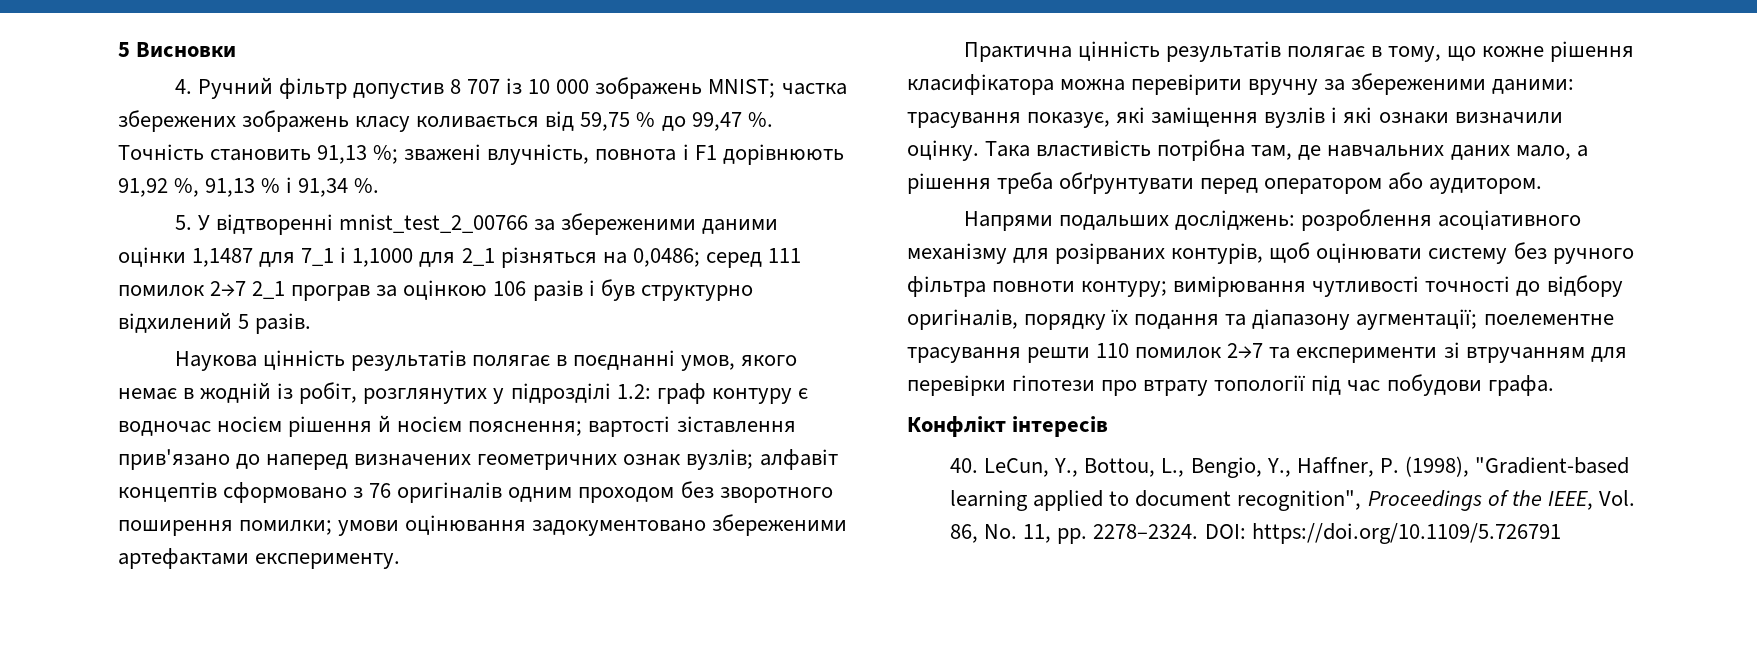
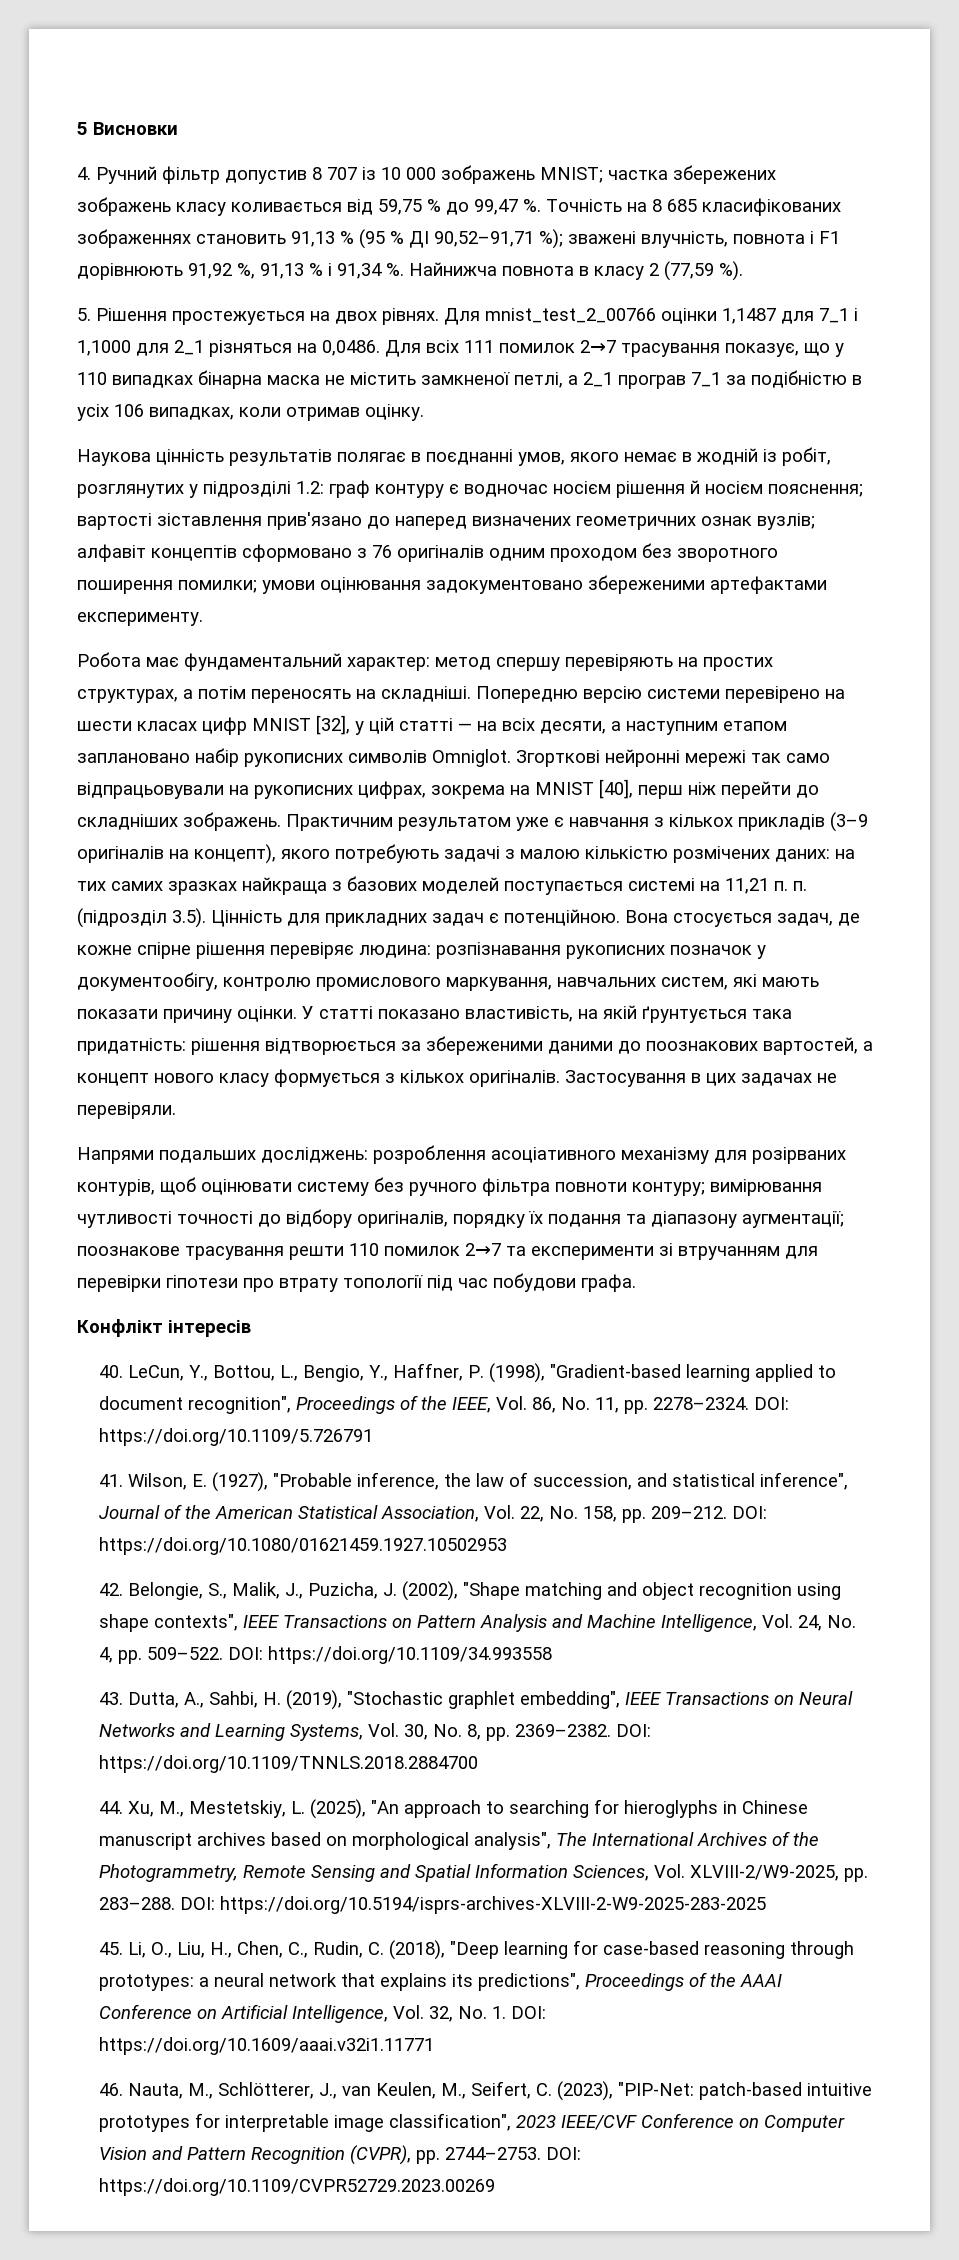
[210,145,399,164] становить 91,13 %; -> [627,198,841,216] [77,229,563,249] на 8 685 класифікованих зображеннях становить 91,13 % (95 % ДІ 90,52–91,71 %);
[174,213,779,235] // 5. У відтворенні mnist_test_2_00766 за збереженими даними -> [409,261,743,281] [77,308,656,325] Найнижча повнота в класу 2 (77,59 %). // 5. Рішення простежується на двох рівнях. Для mnist_test_2_00766
[632,248,801,268] [118,279,753,301] [118,312,312,334] 0,0486; серед 111 помилок 2→7 2_1 програв за оцінкою 106 разів і був структурно відхилений 5 разів. -> [322,340,844,357] [77,370,862,389] [77,404,424,421] 0,0486. Для всіх 111 помилок 2→7 трасування показує, що у 110 випадках бінарна маска не містить замкненої петлі, а 2_1 програв 7_1 за подібністю в усіх 106 випадках, коли отримав оцінку.
[963,41,1635,62] [907,73,1575,95] [907,107,1563,128] [907,139,1588,161] [907,172,1543,194] Практична цінність результатів полягає в тому, що кожне рішення класифікатора можна перевірити вручну за збереженими даними: трасування показує, які заміщення вузлів і які ознаки визначили оцінку. Така властивість потрібна там, де навчальних даних мало, а рішення треба обґрунтувати перед оператором або аудитором. -> [77,652,773,671] [77,686,845,703] [77,715,787,735] [77,748,830,767] [77,779,819,799] [77,812,868,832] [77,844,855,864] [77,876,807,895] [77,908,860,928] [77,942,766,959] [77,972,819,991] [77,1005,792,1023] [77,1036,873,1055] [77,1069,837,1087] [77,1102,176,1119] Робота має фундаментальний характер: метод спершу перевіряють на простих структурах, а потім переносять на складніші. Попередню версію системи перевірено на шести класах цифр MNIST [32], у цій статті — на всіх десяти, а наступним етапом заплановано набір рукописних символів Omniglot. Згорткові нейронні мережі так само відпрацьовували на рукописних цифрах, зокрема на MNIST [40], перш ніж перейти до складніших зображень. Практичним результатом уже є навчання з кількох прикладів (3–9 оригіналів на концепт), якого потребують задачі з малою кількістю розмічених даних: на тих самих зразках найкраща з базових моделей поступається системі на 11,21 п. п. (підрозділ 3.5). Цінність для прикладних задач є потенційною. Вона стосується задач, де кожне спірне рішення перевіряє людина: розпізнавання рукописних позначок у документообігу, контролю промислового маркування, навчальних систем, які мають показати причину оцінки. У статті показано властивість, на якій ґрунтується така придатність: рішення відтворюється за збереженими даними до поознакових вартостей, а концепт нового класу формується з кількох оригіналів. Застосування в цих задачах не перевіряли.
[1483,314,1614,326] поелементне -> [77,1246,180,1256] поознакове
(1561, 533) none -> [98,1472,848,1492] [98,1504,767,1523] [98,1537,507,1555] [98,1581,841,1601] [98,1614,856,1632] [98,1646,552,1664] [98,1690,853,1710] [98,1723,651,1741] [98,1755,478,1773] [98,1799,808,1819] [98,1831,819,1850] [98,1863,868,1882] [98,1896,766,1914] [98,1940,854,1960] [98,1972,782,1991] [98,2004,546,2023] [98,2037,434,2055] [98,2081,872,2101] [98,2113,845,2132] [98,2145,581,2165] [98,2178,495,2196] // 41. Wilson, E. (1927), "Probable inference, the law of succession, and statistical inference", Journal of the American Statistical Association, Vol. 22, No. 158, pp. 209–212. DOI: https://doi.org/10.1080/01621459.1927.10502953 // 42. Belongie, S., Malik, J., Puzicha, J. (2002), "Shape matching and object recognition using shape contexts", IEEE Transactions on Pattern Analysis and Machine Intelligence, Vol. 24, No. 4, pp. 509–522. DOI: https://doi.org/10.1109/34.993558 // 43. Dutta, A., Sahbi, H. (2019), "Stochastic graphlet embedding", IEEE Transactions on Neural Networks and Learning Systems, Vol. 30, No. 8, pp. 2369–2382. DOI: https://doi.org/10.1109/TNNLS.2018.2884700 // 44. Xu, M., Mestetskiy, L. (2025), "An approach to searching for hieroglyphs in Chinese manuscript archives based on morphological analysis", The International Archives of the Photogrammetry, Remote Sensing and Spatial Information Sciences, Vol. XLVIII-2/W9-2025, pp. 283–288. DOI: https://doi.org/10.5194/isprs-archives-XLVIII-2-W9-2025-283-2025 // 45. Li, O., Liu, H., Chen, C., Rudin, C. (2018), "Deep learning for case-based reasoning through prototypes: a neural network that explains its predictions", Proceedings of the AAAI Conference on Artificial Intelligence, Vol. 32, No. 1. DOI: https://doi.org/10.1609/aaai.v32i1.11771 // 46. Nauta, M., Schlötterer, J., van Keulen, M., Seifert, C. (2023), "PIP-Net: patch-based intuitive prototypes for interpretable image classification", 2023 IEEE/CVF Conference on Computer Vision and Pattern Recognition (CVPR), pp. 2744–2753. DOI: https://doi.org/10.1109/CVPR52729.2023.00269

